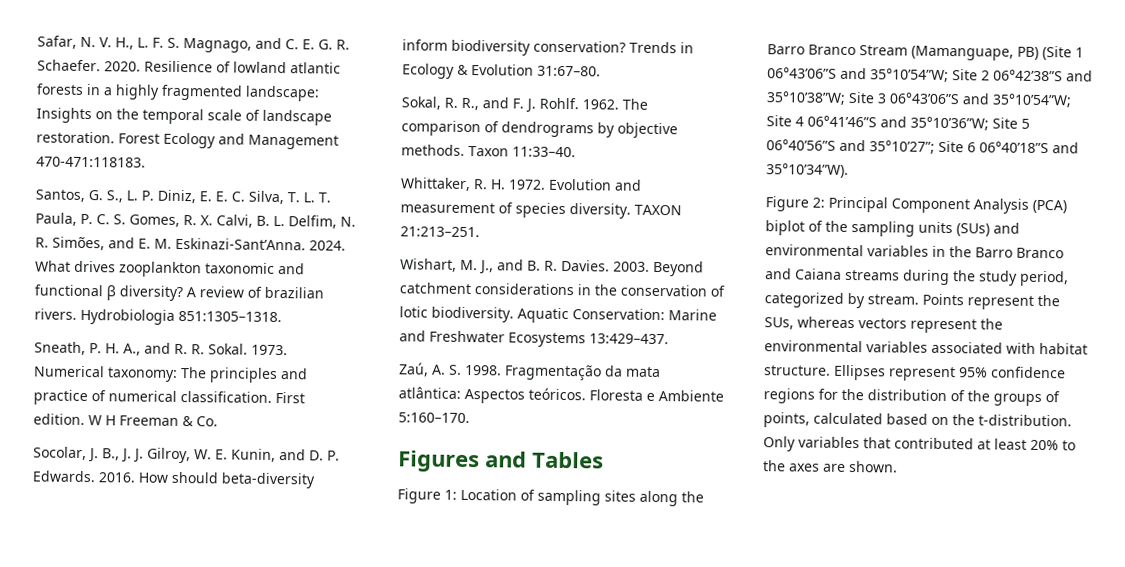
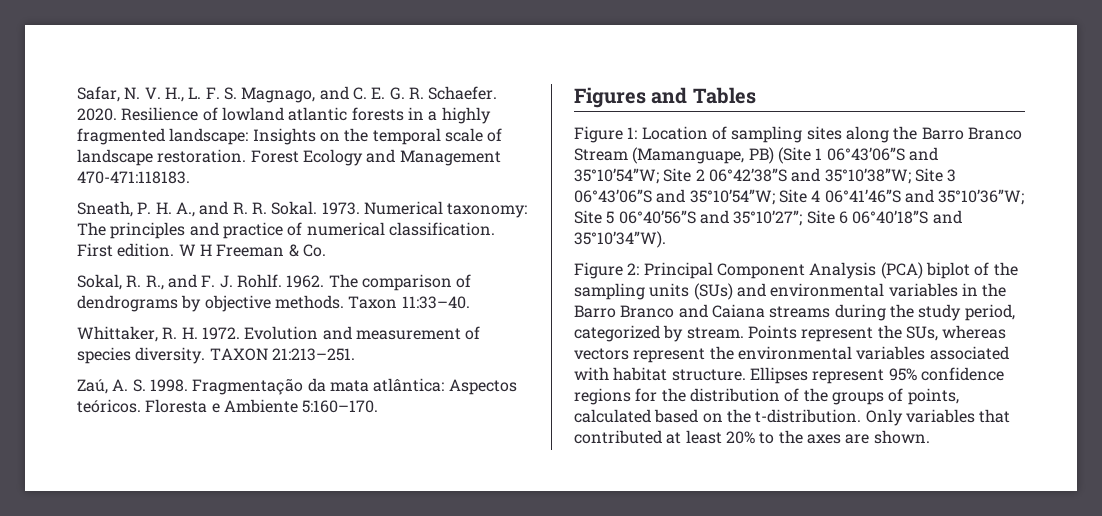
[35,189,331,205] [35,212,356,229] [35,236,346,251] [35,260,305,278] [34,284,324,302] [34,308,282,325] // Santos, G. S., L. P. Diniz, E. E. C. Silva, T. L. T. Paula, P. C. S. Gomes, R. X. Calvi, B. L. Delfim, N. R. Simões, and E. M. Eskinazi-Sant’Anna. 2024. What drives zooplankton taxonomic and functional β diversity? A review of brazilian rivers. Hydrobiologia 851:1305–1318. -> (190, 177) none
[33,446,340,464] [32,470,315,489] [402,39,694,56] [402,63,601,79] // Socolar, J. B., J. J. Gilroy, W. E. Kunin, and D. P. Edwards. 2016. How should beta-diversity inform biodiversity conservation? Trends in Ecology & Evolution 31:67–80. -> (326, 250) none
[400,258,704,277] [399,282,725,297] [399,306,717,324] [399,330,669,348] // Wishart, M. J., and B. R. Davies. 2003. Beyond catchment considerations in the conservation of lotic biodiversity. Aquatic Conservation: Marine and Freshwater Ecosystems 13:429–437. -> (355, 354) none

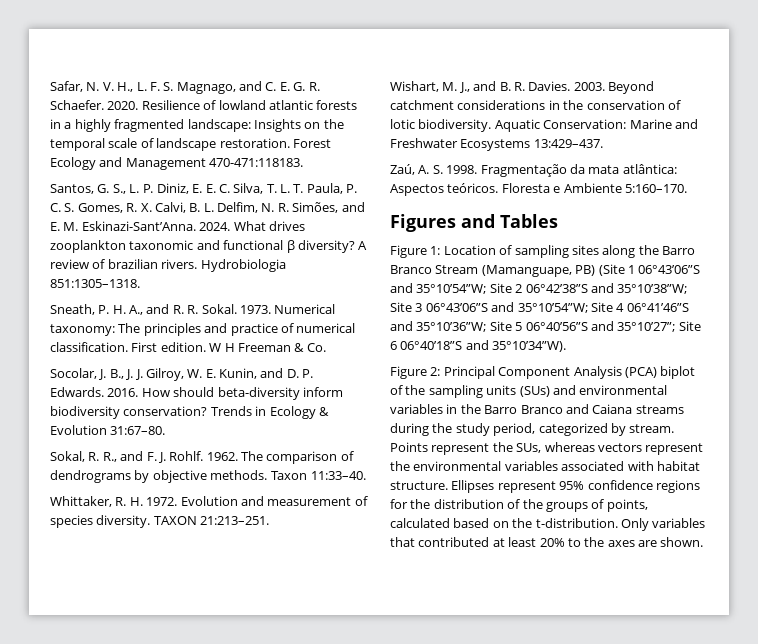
(190, 177) none -> [50,183,358,194] [50,202,365,213] [50,221,305,231] [50,240,368,253] [50,259,286,272] [50,279,140,288] // Santos, G. S., L. P. Diniz, E. E. C. Silva, T. L. T. Paula, P. C. S. Gomes, R. X. Calvi, B. L. Delfim, N. R. Simões, and E. M. Eskinazi-Sant’Anna. 2024. What drives zooplankton taxonomic and functional β diversity? A review of brazilian rivers. Hydrobiologia 851:1305–1318.
(326, 250) none -> [50,368,314,381] [50,387,343,400] [50,406,329,419] [50,425,166,435] // Socolar, J. B., J. J. Gilroy, W. E. Kunin, and D. P. Edwards. 2016. How should beta-diversity inform biodiversity conservation? Trends in Ecology & Evolution 31:67–80.
(355, 354) none -> [390,81,654,94] [390,100,681,110] [390,119,698,132] [390,138,603,151] // Wishart, M. J., and B. R. Davies. 2003. Beyond catchment considerations in the conservation of lotic biodiversity. Aquatic Conservation: Marine and Freshwater Ecosystems 13:429–437.

